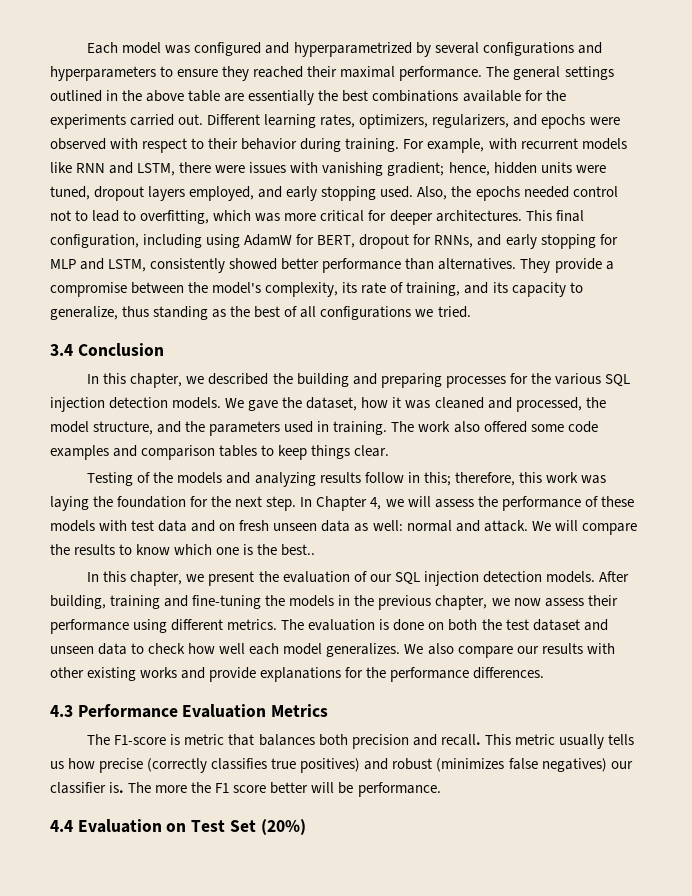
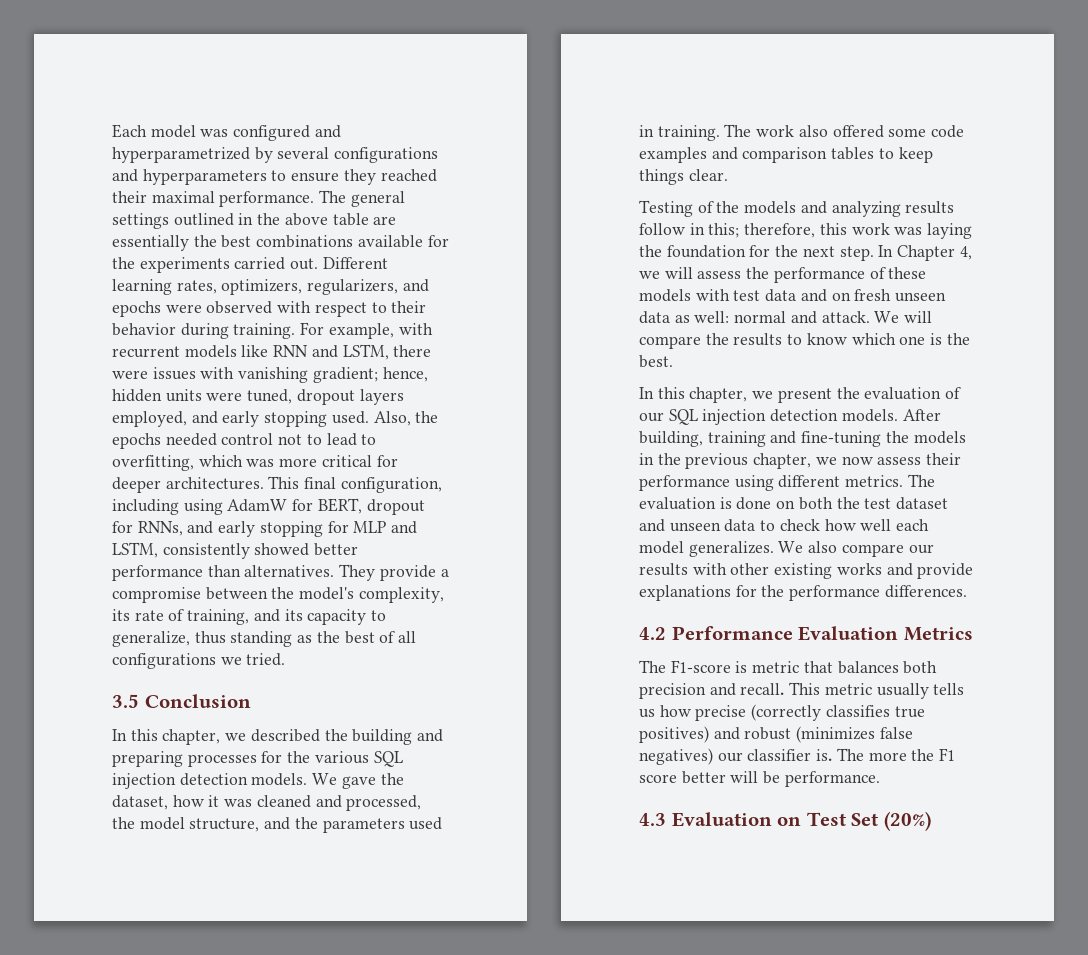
[50,344,73,356] 3.4 -> [112,694,139,708] 3.5
[281,544,316,556] best.. -> [639,355,673,368] best.
[50,705,73,717] 4.3 -> [639,627,666,640] 4.2
[50,820,73,832] 4.4 -> [639,813,666,826] 4.3

